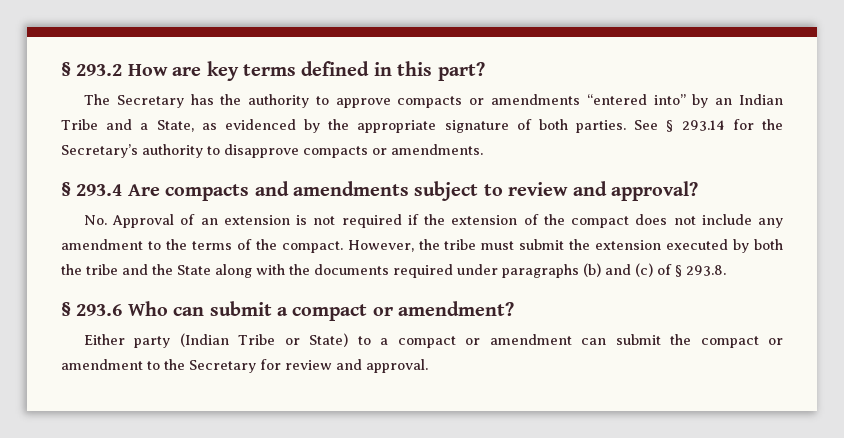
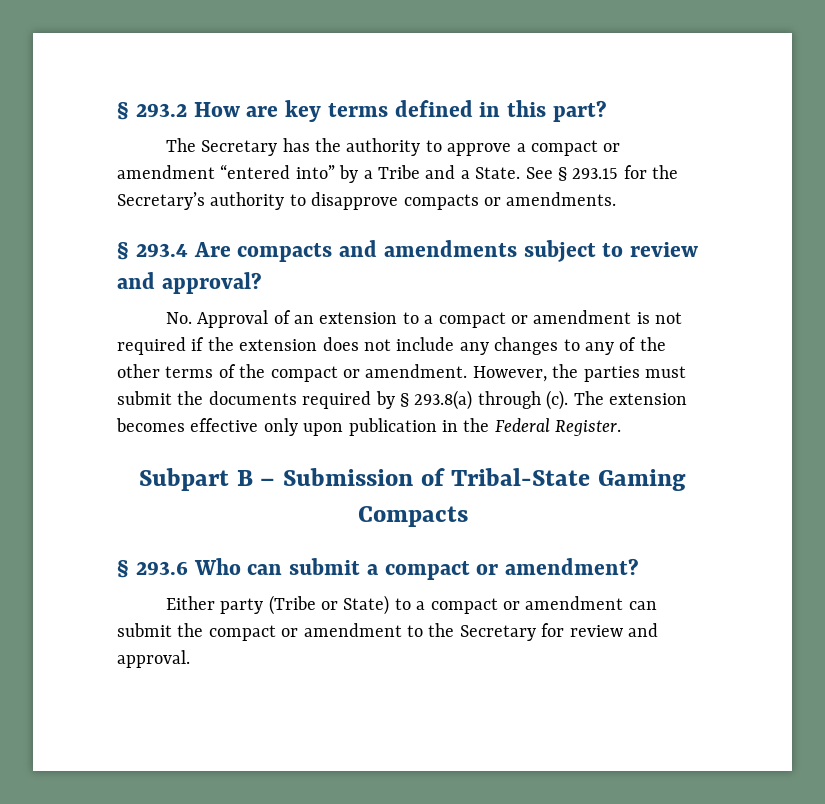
[397,94,581,108] compacts or amendments -> [516,140,621,156] [117,165,215,179] a compact or amendment
[715,94,783,105] an Indian -> [363,170,373,179] a
[156,119,627,133] State, as evidenced by the appropriate signature of both parties. -> [475,167,521,179] State.
[681,120,725,131] 293.14 -> [572,168,619,179] 293.15
(290, 220) none -> [402,310,632,328] to a compact or amendment
[523,214,630,228] of the compact -> (318, 345) none
[61,239,343,253] amendment to the terms of the compact. -> [494,337,666,355] [117,364,468,382] changes to any of the other terms of the compact or amendment.
[444,239,477,250] tribe -> [583,366,640,382] parties
[595,239,783,253] [61,263,726,278] extension executed by both the tribe and the State along with the documents required under paragraphs (b) and (c) of § 293.8. -> [208,390,687,410] [116,418,622,436] [139,468,686,491] [357,506,468,527] documents required by § 293.8(a) through (c). The extension becomes effective only upon publication in the Federal Register. // Subpart B – Submission of Tribal-State Gaming Compacts
[179,333,276,347] (Indian Tribe -> [268,595,316,615] (Tribe

